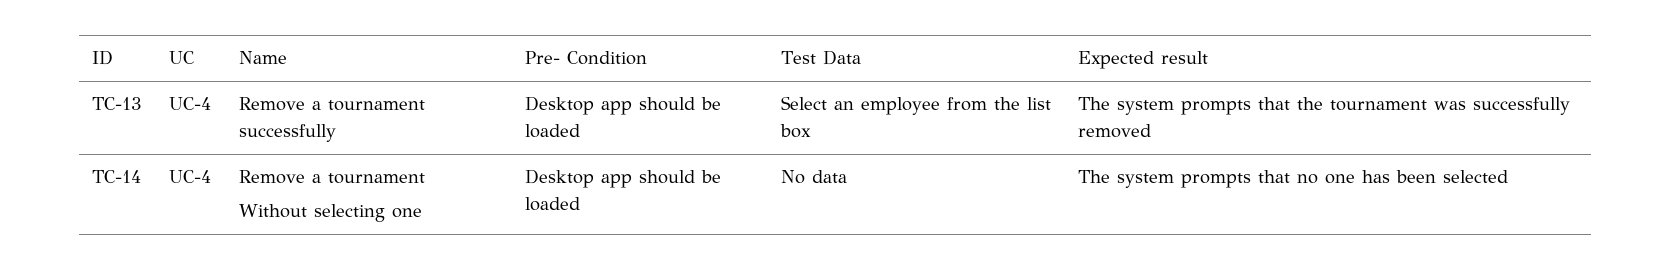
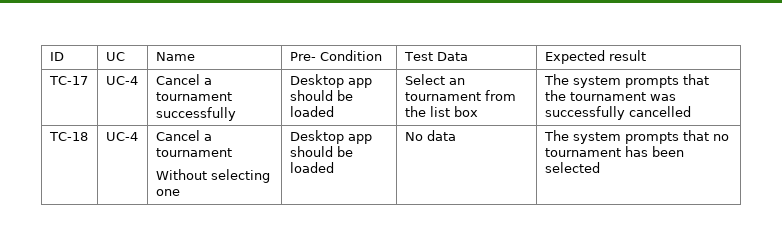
[92,97,143,110] [169,97,212,110] [239,97,306,111] TC-13 | UC-4 | Remove -> [48,76,88,85] [105,76,138,85] [155,74,200,85] TC-17 | UC-4 | Cancel
[861,97,941,115] employee -> [404,92,481,101] tournament
[1078,124,1152,138] [92,170,142,183] [169,170,212,183] [239,170,306,184] removed // TC-14 | UC-4 | Remove -> [628,106,691,117] [48,132,88,141] [105,132,138,141] [155,130,200,141] cancelled // TC-18 | UC-4 | Cancel
[1325,174,1356,184] one -> [544,148,621,157] tournament

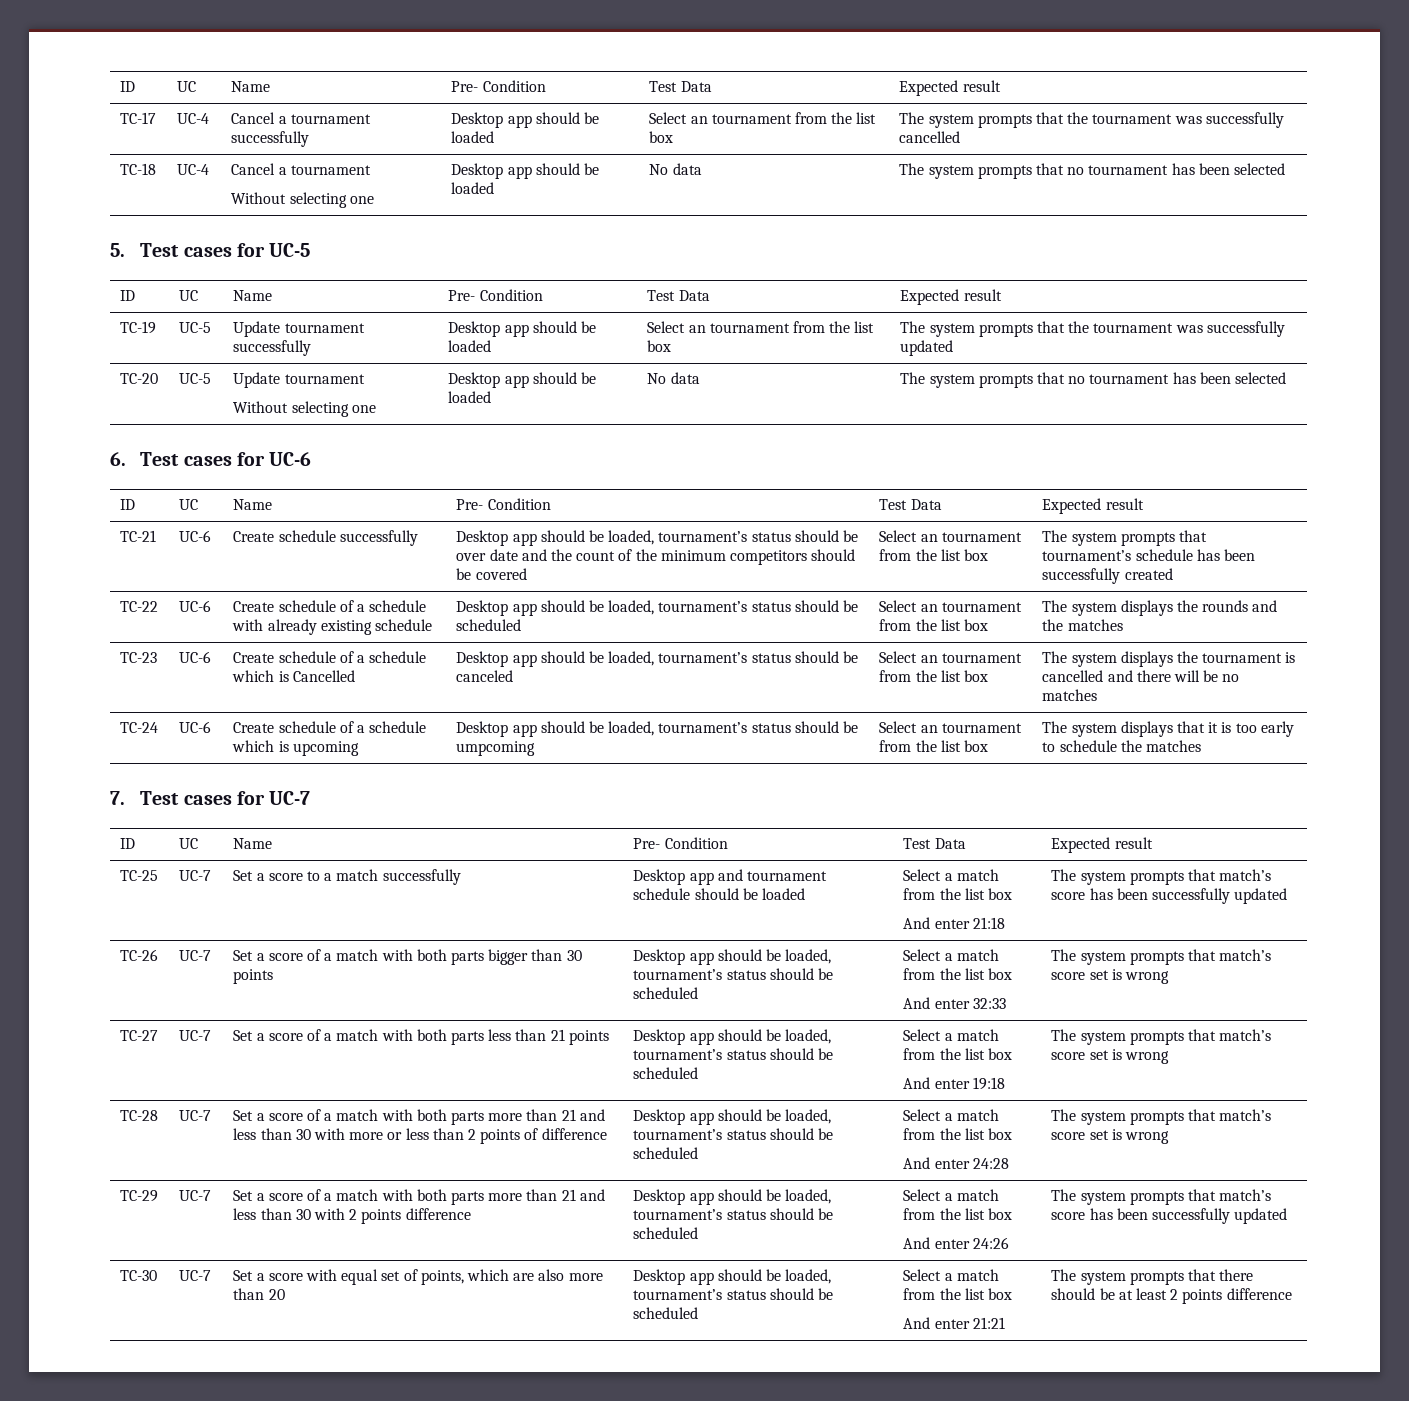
(600, 167) none -> [110,243,311,257] [120,290,136,301] [179,290,199,301] [233,290,273,301] [448,289,543,301] [647,290,710,301] [900,289,1002,305] [120,321,157,334] [179,322,212,333] [233,321,365,337] [233,340,312,356] [448,321,597,337] [448,340,492,352] [647,321,875,333] [647,340,672,352] [900,321,1285,337] [900,340,954,356] [120,373,159,384] [179,373,212,384] [233,372,365,388] [233,401,376,417] [448,372,597,388] [448,391,492,403] [647,372,700,384] [900,372,1286,388] [110,452,312,466] [120,499,136,510] [179,499,199,510] [233,499,273,510] [456,498,551,510] [879,499,942,510] [1042,498,1144,514] [120,530,157,542] [179,530,212,542] [233,530,418,546] [456,530,858,546] [456,549,856,565] [456,568,527,580] [879,530,1022,542] [879,549,989,561] [1042,530,1208,546] [1042,549,1256,561] [1042,568,1173,584] [120,601,159,612] [179,600,212,612] [233,600,427,612] [232,619,433,635] [456,600,858,616] [456,619,522,631] [879,600,1022,612] [879,619,989,631] [1042,600,1278,616] [1042,619,1123,631] [120,652,158,663] [179,651,212,663] [233,651,427,663] [232,670,355,682] [456,651,858,667] [456,670,514,682] [879,651,1022,663] [879,670,989,682] [1042,651,1296,667] [1042,670,1240,682] [1042,689,1098,701] [120,722,159,733] [179,721,212,733] [233,721,427,733] [232,740,359,756] [456,721,858,737] [456,741,536,756] [879,721,1022,733] [879,740,989,752] [1042,721,1294,737] [1042,740,1202,752] [110,791,311,805] [120,838,136,849] [179,838,199,849] [233,838,273,849] [633,837,728,849] [903,838,966,849] [1051,837,1153,853] [120,870,159,881] [179,870,212,881] [233,869,461,885] [633,869,828,885] [633,888,806,900] [903,869,999,881] [903,888,1013,900] [903,917,1005,929] [1051,869,1272,885] [1051,888,1288,904] [120,949,159,961] [179,950,212,961] [233,949,582,965] [233,969,274,984] [633,949,832,965] [633,968,834,980] [633,987,699,999] [903,949,999,961] [903,968,1013,980] [903,997,1006,1009] [1051,949,1272,965] [1051,969,1170,984] [120,1030,159,1041] [179,1030,212,1041] [233,1029,609,1045] [633,1029,832,1045] [633,1048,834,1060] [633,1067,699,1079] [903,1029,999,1041] [903,1048,1013,1060] [903,1077,1005,1090] [1051,1029,1272,1045] [1051,1049,1170,1064] [120,1110,159,1121] [179,1110,212,1121] [233,1109,605,1125] [233,1128,607,1144] [633,1109,832,1125] [633,1128,834,1140] [633,1147,699,1159] [903,1109,999,1121] [903,1128,1013,1140] [903,1157,1009,1169] [1051,1109,1272,1125] [1051,1129,1170,1144] [120,1190,159,1202] [179,1190,212,1201] [233,1189,605,1205] [233,1208,471,1224] [633,1189,832,1205] [633,1208,834,1220] [633,1227,699,1239] [903,1189,999,1201] [903,1208,1013,1220] [903,1237,1009,1249] [1051,1189,1272,1205] [1051,1208,1288,1224] [120,1270,158,1281] [179,1270,212,1281] [233,1269,603,1285] [233,1288,285,1300] [633,1269,832,1285] [633,1288,834,1300] [633,1307,699,1319] [903,1269,999,1281] [903,1288,1013,1300] [903,1317,1005,1329] [1051,1269,1254,1285] [1051,1288,1292,1304] // 5. Test cases for UC-5 // ID | UC | Name | Pre- Condition | Test Data | Expected result // TC-19 | UC-5 | Update tournament successfully | Desktop app should be loaded | Select an tournament from the list box | The system prompts that the tournament was successfully updated // TC-20 | UC-5 | Update tournament // Without selecting one | Desktop app should be loaded | No data | The system prompts that no tournament has been selected // 6. Test cases for UC-6 // ID | UC | Name | Pre- Condition | Test Data | Expected result // TC-21 | UC-6 | Create schedule successfully | Desktop app should be loaded, tournament’s status should be over date and the count of the minimum competitors should be covered | Select an tournament from the list box | The system prompts that tournament’s schedule has been successfully created // TC-22 | UC-6 | Create schedule of a schedule with already existing schedule | Desktop app should be loaded, tournament’s status should be scheduled | Select an tournament from the list box | The system displays the rounds and the matches // TC-23 | UC-6 | Create schedule of a schedule which is Cancelled | Desktop app should be loaded, tournament’s status should be canceled | Select an tournament from the list box | The system displays the tournament is cancelled and there will be no matches // TC-24 | UC-6 | Create schedule of a schedule which is upcoming | Desktop app should be loaded, tournament’s status should be umpcoming | Select an tournament from the list box | The system displays that it is too early to schedule the matches // 7. Test cases for UC-7 // ID | UC | Name | Pre- Condition | Test Data | Expected result // TC-25 | UC-7 | Set a score to a match successfully | Desktop app and tournament schedule should be loaded | Select a match from the list box // And enter 21:18 | The system prompts that match’s score has been successfully updated // TC-26 | UC-7 | Set a score of a match with both parts bigger than 30 points | Desktop app should be loaded, tournament’s status should be scheduled | Select a match from the list box // And enter 32:33 | The system prompts that match’s score set is wrong // TC-27 | UC-7 | Set a score of a match with both parts less than 21 points | Desktop app should be loaded, tournament’s status should be scheduled | Select a match from the list box // And enter 19:18 | The system prompts that match’s score set is wrong // TC-28 | UC-7 | Set a score of a match with both parts more than 21 and less than 30 with more or less than 2 points of difference | Desktop app should be loaded, tournament’s status should be scheduled | Select a match from the list box // And enter 24:28 | The system prompts that match’s score set is wrong // TC-29 | UC-7 | Set a score of a match with both parts more than 21 and less than 30 with 2 points difference | Desktop app should be loaded, tournament’s status should be scheduled | Select a match from the list box // And enter 24:26 | The system prompts that match’s score has been successfully updated // TC-30 | UC-7 | Set a score with equal set of points, which are also more than 20 | Desktop app should be loaded, tournament’s status should be scheduled | Select a match from the list box // And enter 21:21 | The system prompts that there should be at least 2 points difference

